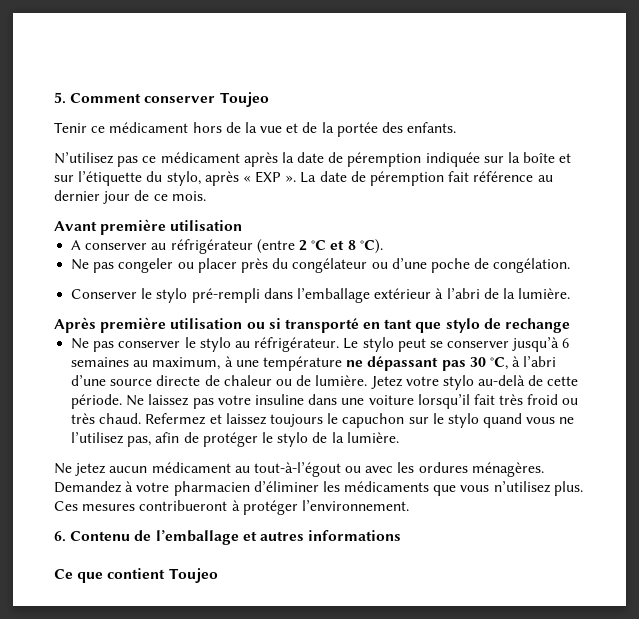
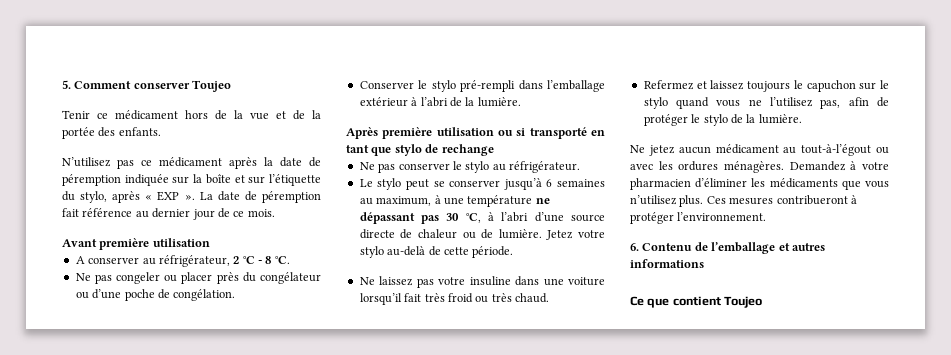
[170,239,383,254] réfrigérateur (entre 2 °C et 8 °C). -> [158,255,290,267] réfrigérateur, 2 °C - 8 °C.
(340, 344) none -> (580, 167) //
(123, 401) none -> (514, 252) //
(142, 418) none -> (549, 298) //

